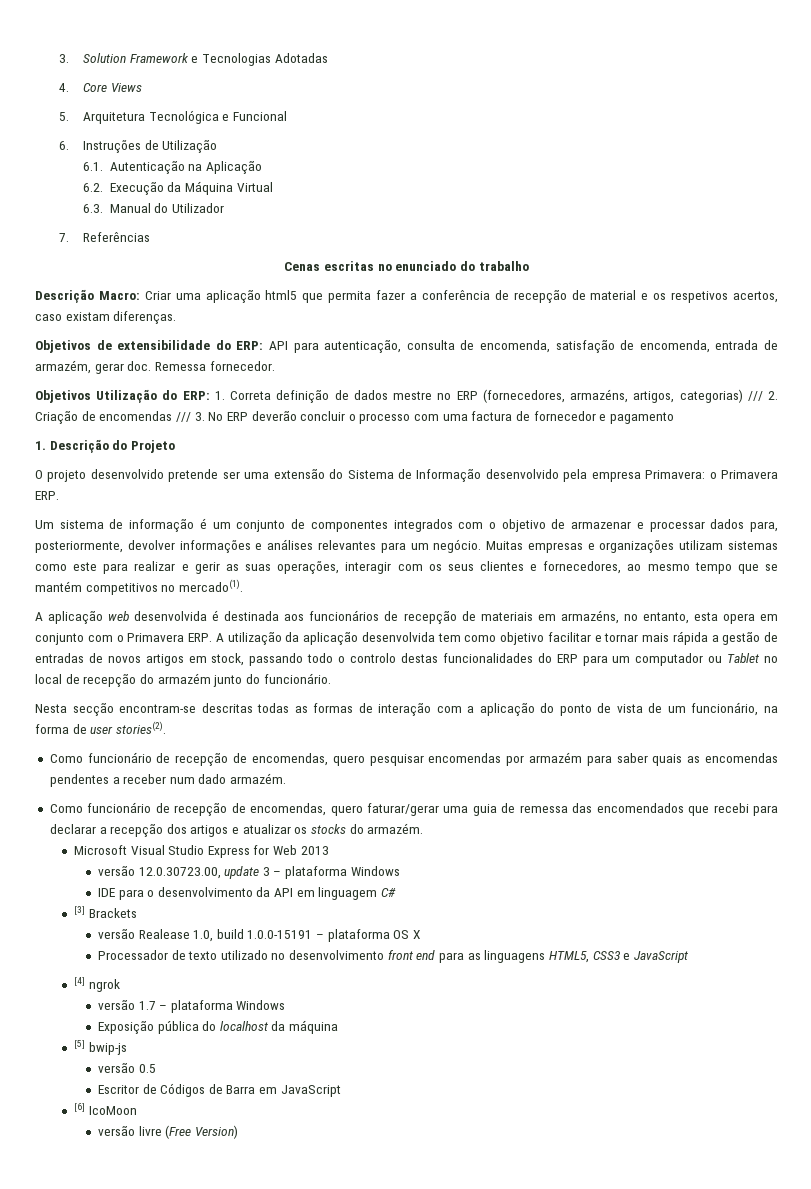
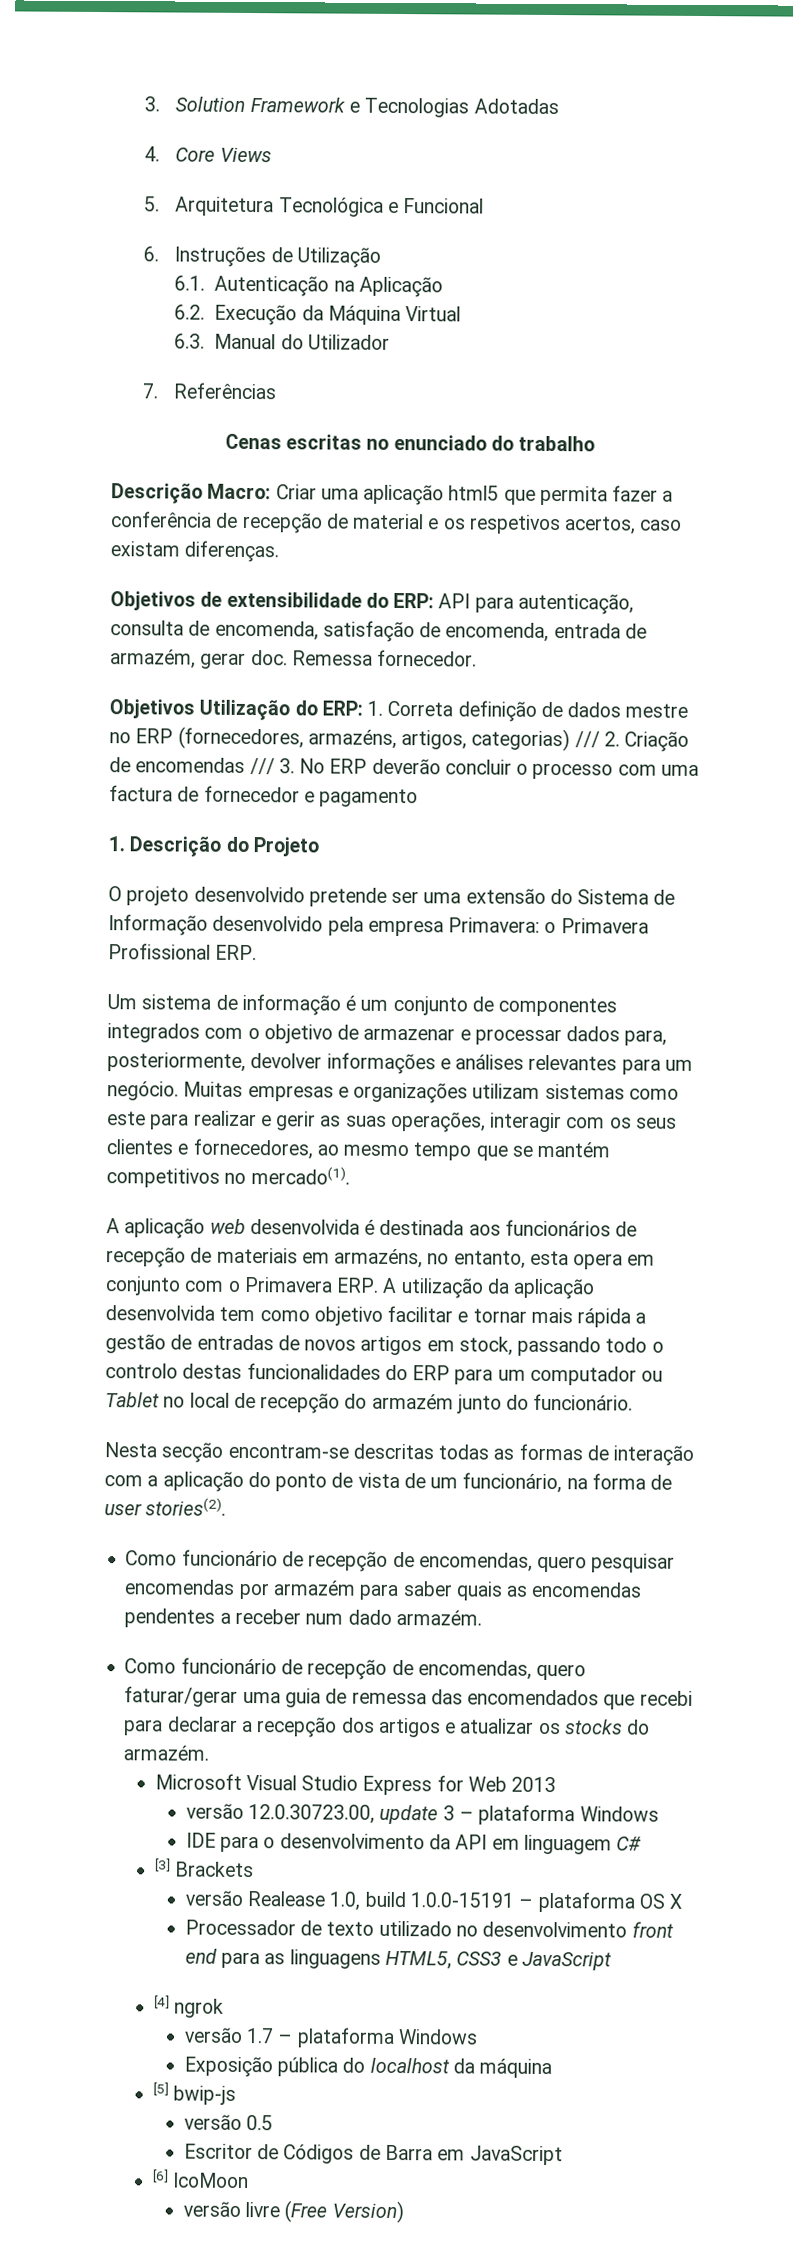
(778, 474) none -> [108,943,211,960] Profissional

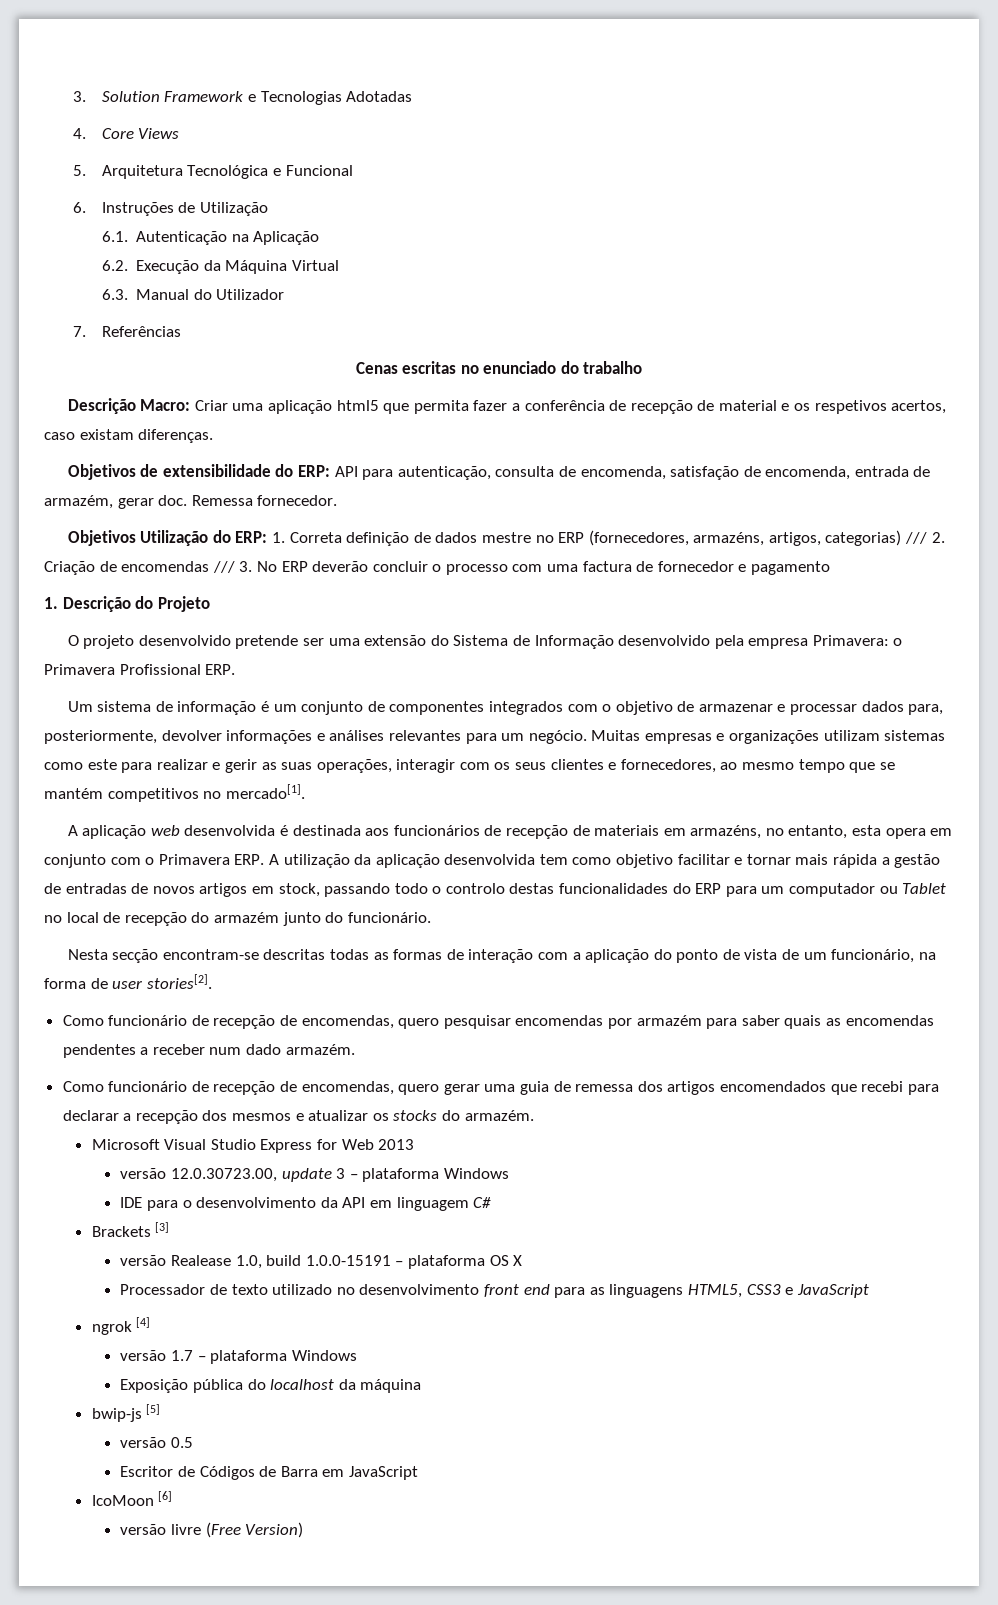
[250,1166,350,1185] mercado(1). -> [225,784,305,799] mercado[1].
[145,1497,227,1516] stories(2). -> [146,974,212,989] stories[2].
[124,1686,239,1707] faturar/gerar -> [443,1084,480,1095] gerar
[430,1689,463,1705] das -> [637,1081,716,1095] dos artigos
[377,1717,441,1738] artigos -> [232,1113,292,1121] mesmos
(643, 1843) none -> [91,1226,151,1237] Brackets
[174,1861,254,1878] Brackets -> (170, 1227) none
(612, 1961) none -> [91,1321,132,1335] ngrok
[173,1998,224,2018] ngrok -> (151, 1322) none
(553, 2068) none -> [91,1408,142,1422] bwip-js
[172,2085,236,2105] bwip-js -> (161, 1409) none
(563, 2155) none -> [91,1495,154,1506] IcoMoon
[172,2172,249,2189] IcoMoon -> (173, 1496) none

